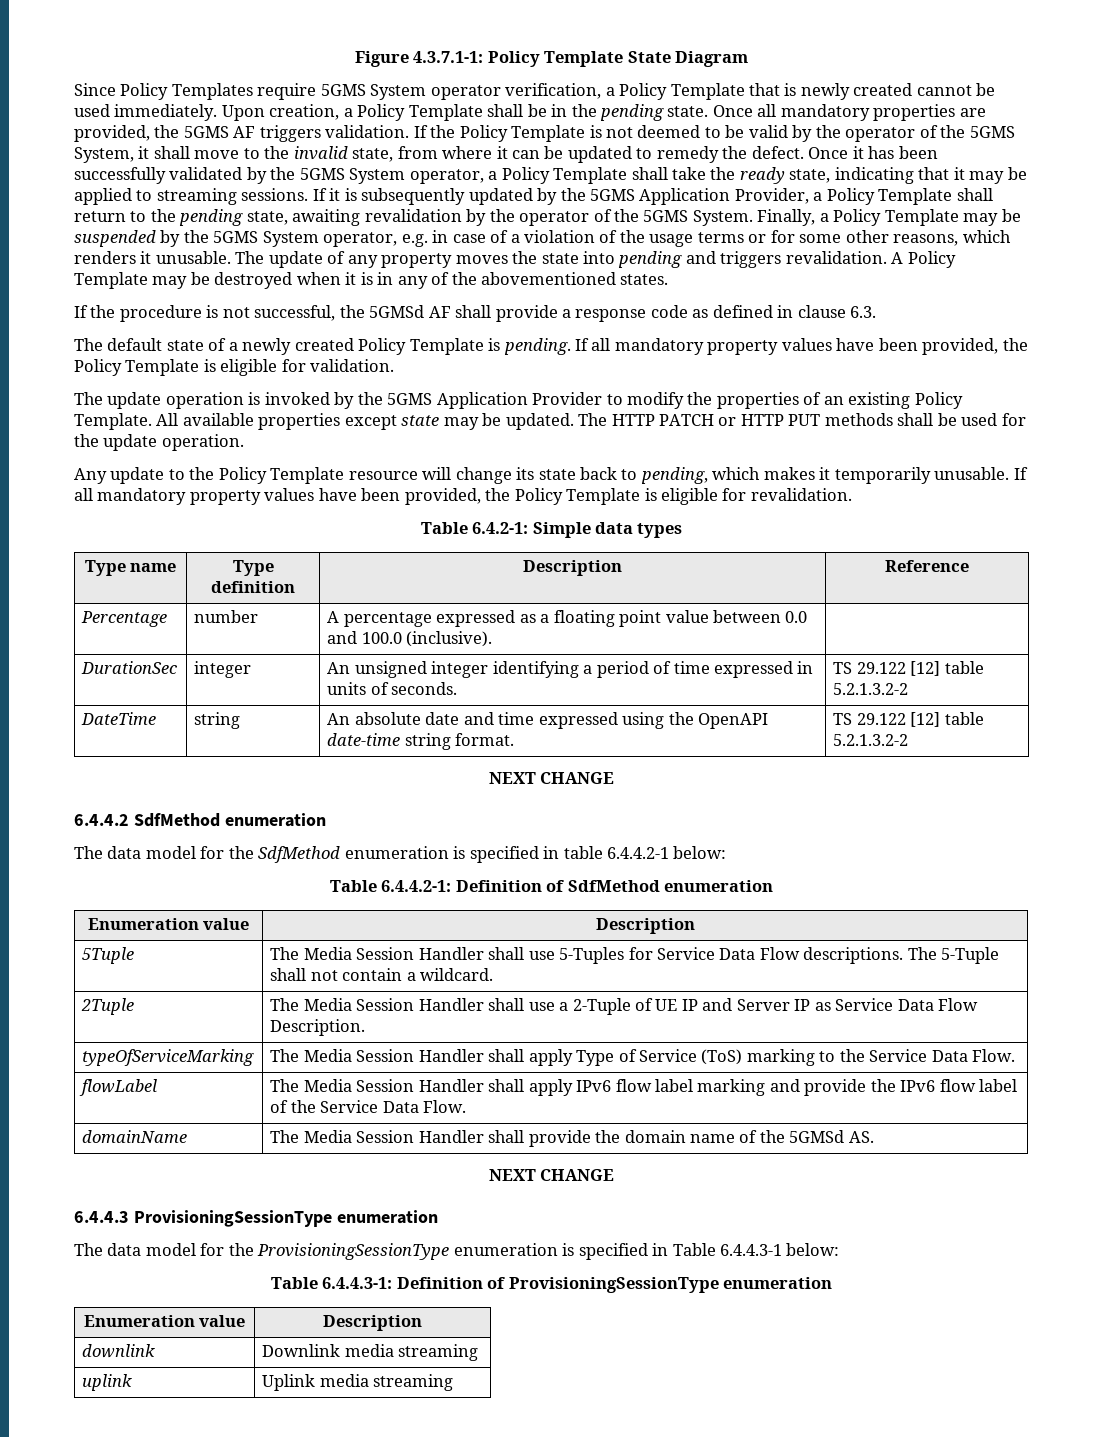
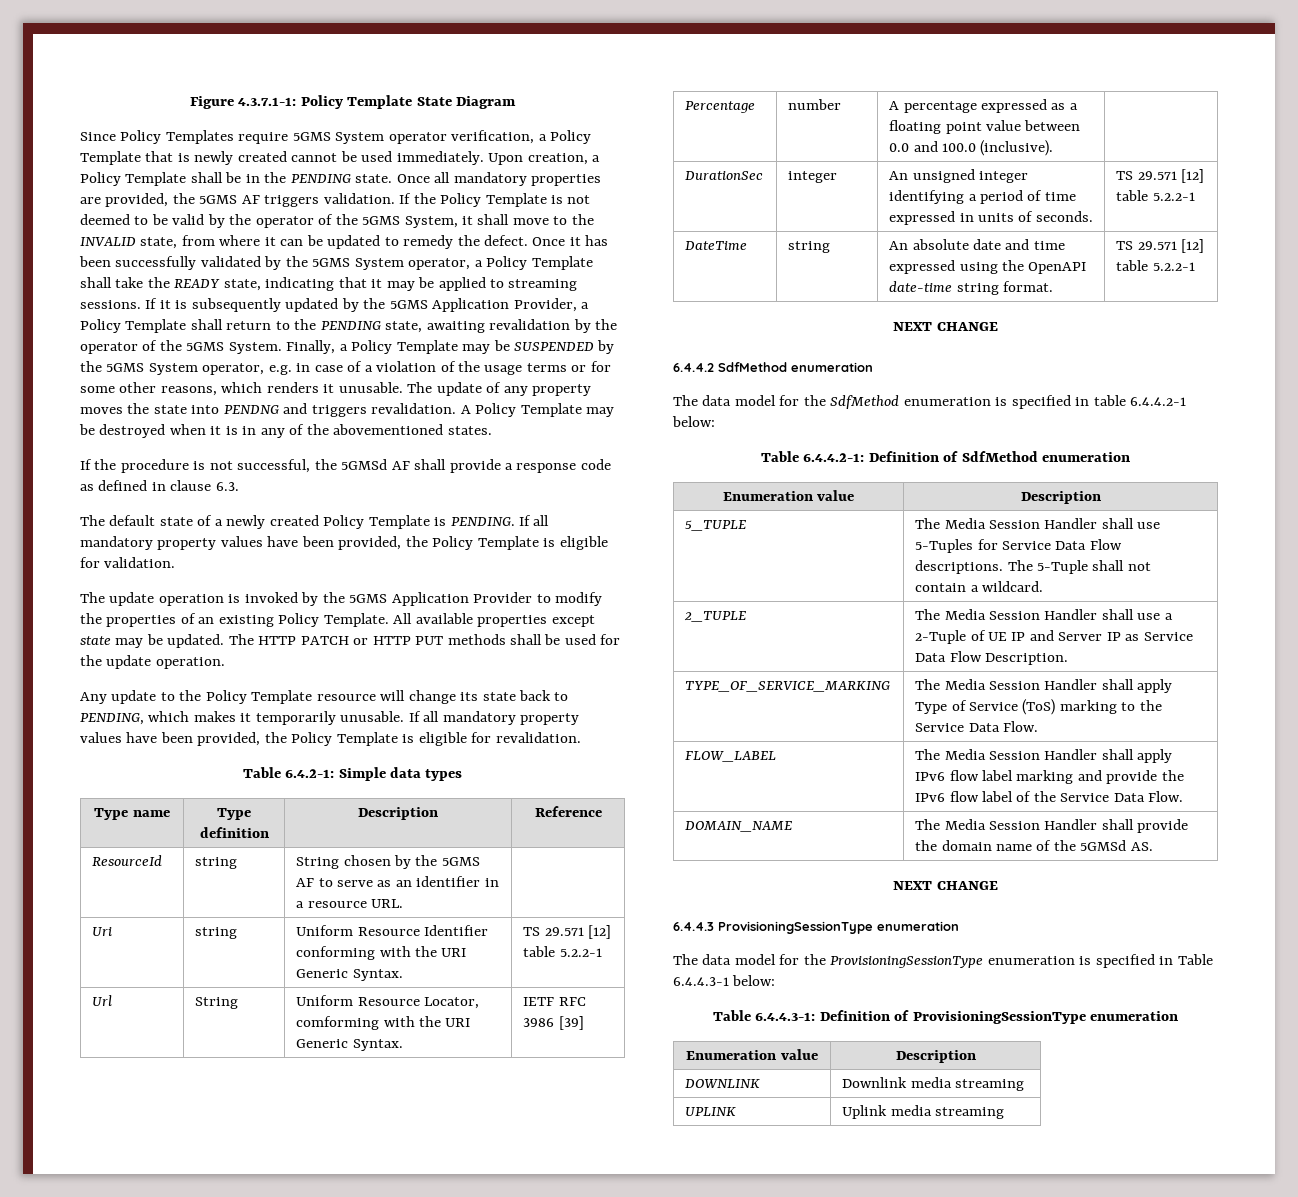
[600,104,665,121] pending -> [290,174,351,183] PENDING
[293,146,348,160] invalid -> [80,237,136,246] INVALID
[739,167,785,184] ready -> [174,279,221,288] READY
[179,209,244,226] pending -> [320,321,381,330] PENDING
[74,230,156,247] suspended -> [514,342,595,351] SUSPENDED
[618,251,683,268] pending -> [223,405,279,414] PENDNG
[503,338,571,355] pending. -> [450,517,515,526] PENDING.
[640,467,708,484] pending, -> [80,713,144,725] PENDING,
(969, 566) none -> [92,855,163,866] [195,857,238,869] [296,855,480,869] [296,876,499,887] [296,899,403,908] [92,927,113,936] [195,927,238,939] [296,925,488,936] [296,946,467,960] [296,969,403,981] [523,925,611,939] [523,946,602,957] [92,995,113,1006] [195,997,239,1009] [296,995,479,1009] [296,1016,471,1030] [296,1039,403,1051] [523,997,586,1006] [523,1016,584,1030] // ResourceId | string | String chosen by the 5GMS AF to serve as an identifier in a resource URL. | // Uri | string | Uniform Resource Identifier conforming with the URI Generic Syntax. | TS 29.571 [12] table 5.2.2-1 // Url | String | Uniform Resource Locator, comforming with the URI Generic Syntax. | IETF RFC 3986 [39]
[856,661,984,676] [833,683,909,695] 29.122 [12] table 5.2.1.3.2-2 -> [1137,169,1204,183] [1116,190,1195,201] 29.571 [12] table 5.2.2-1
[856,712,984,727] [833,734,909,746] 29.122 [12] table 5.2.1.3.2-2 -> [1137,239,1204,253] [1116,260,1195,271] 29.571 [12] table 5.2.2-1
[82,947,135,964] 5Tuple -> [685,520,747,531] 5_TUPLE
[81,998,135,1015] 2Tuple -> [684,611,747,622] 2_TUPLE
[82,1049,255,1066] typeOfServiceMarking -> [685,681,891,692] TYPE_OF_SERVICE_MARKING
[79,1079,158,1096] flowLabel -> [685,751,777,762] FLOW_LABEL
[82,1130,188,1143] domainName -> [685,821,793,832] DOMAIN_NAME
[82,1344,156,1358] downlink -> [685,1079,761,1088] DOWNLINK
[82,1374,133,1391] uplink -> [685,1107,737,1116] UPLINK

